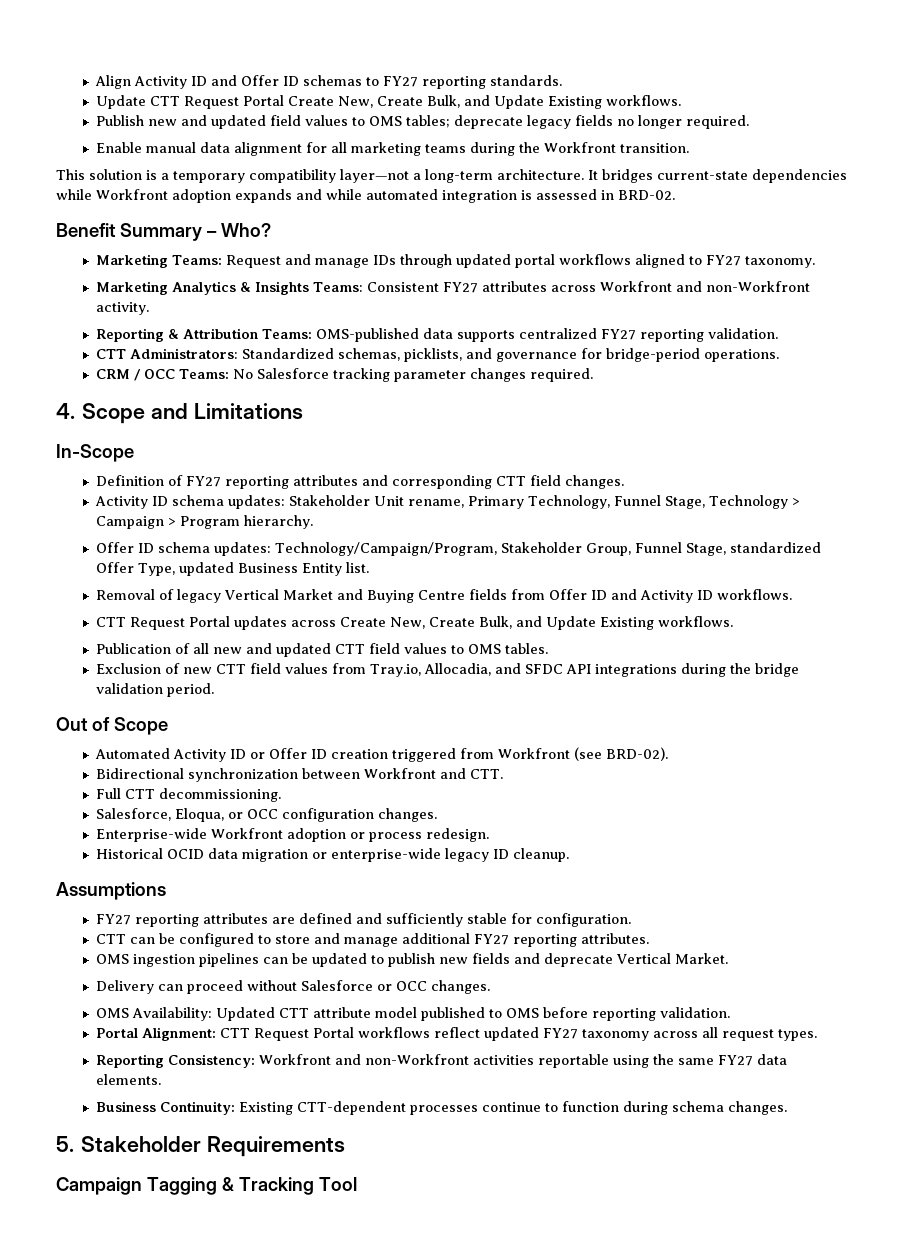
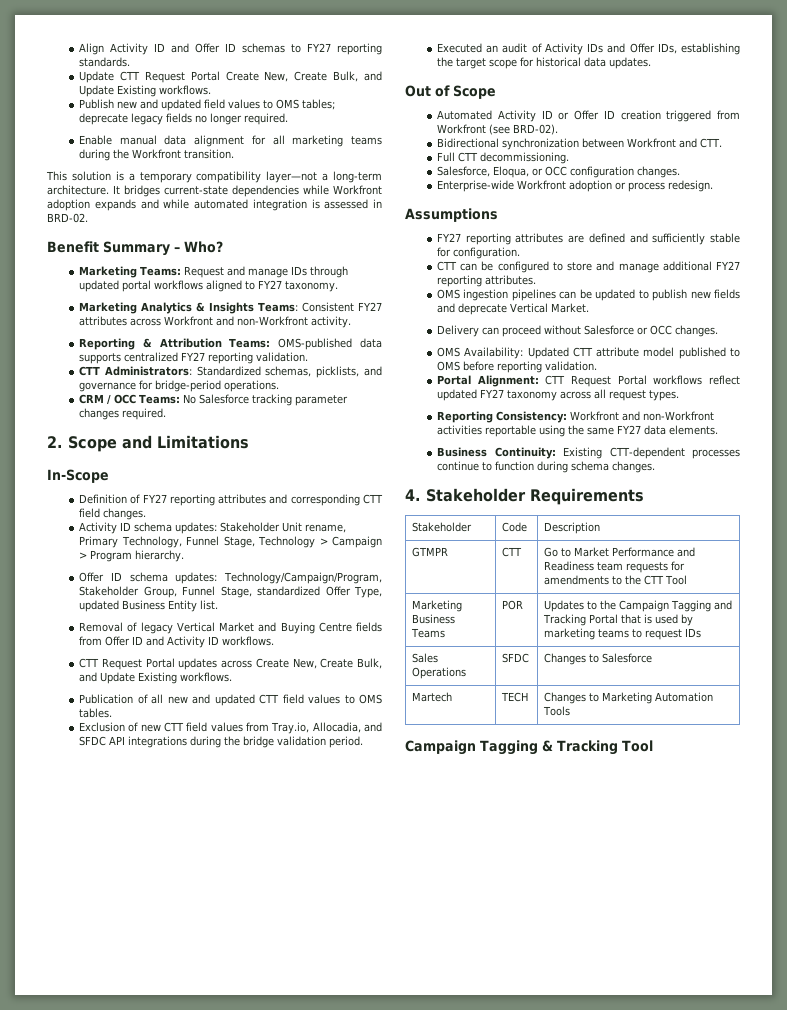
[56,403,75,419] 4. -> [47,436,62,448] 2.
(215, 690) none -> [437,43,740,55] [437,57,652,69] // Executed an audit of Activity IDs and Offer IDs, establishing the target scope for historical data updates.
[96,848,570,862] // Historical OCID data migration or enterprise-wide legacy ID cleanup. -> (714, 186) none
[56,1136,74,1152] 5. -> [405,489,420,501] 4.
(346, 1146) none -> [411,522,472,532] [501,522,527,532] [543,522,600,534] [411,547,448,557] [501,547,522,557] [543,547,695,557] [543,561,685,573] [543,575,687,585] [411,600,462,612] [411,614,455,624] [410,628,445,638] [501,600,523,610] [543,600,732,612] [542,614,693,626] [543,628,701,640] [411,653,438,663] [411,667,466,679] [501,653,529,663] [543,653,652,665] [411,692,452,702] [500,692,528,702] [543,692,713,704] [542,706,570,716] // Stakeholder | Code | Description // GTMPR | CTT | Go to Market Performance and Readiness team requests for amendments to the CTT Tool // Marketing Business Teams | POR | Updates to the Campaign Tagging and Tracking Portal that is used by marketing teams to request IDs // Sales Operations | SFDC | Changes to Salesforce // Martech | TECH | Changes to Marketing Automation Tools

